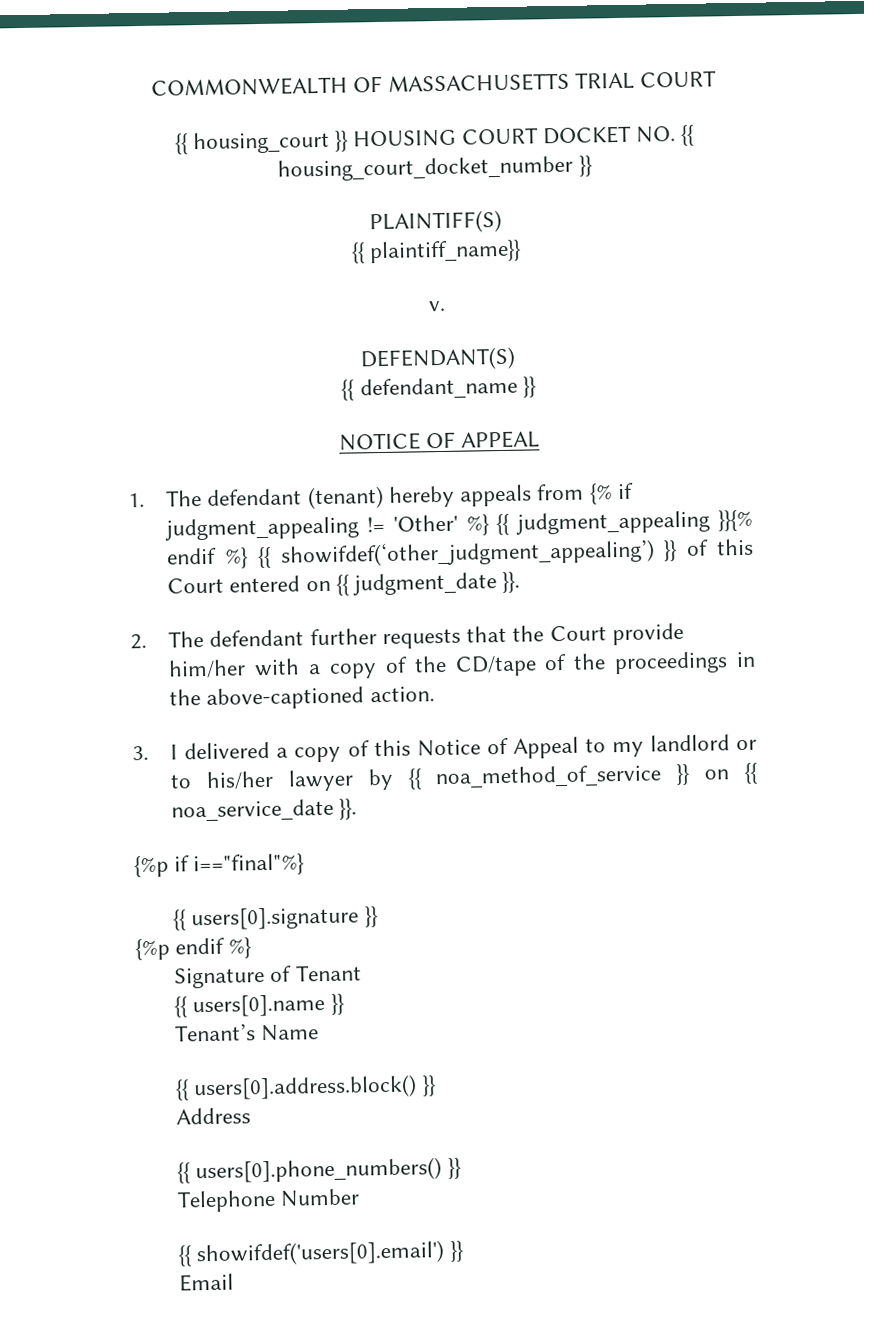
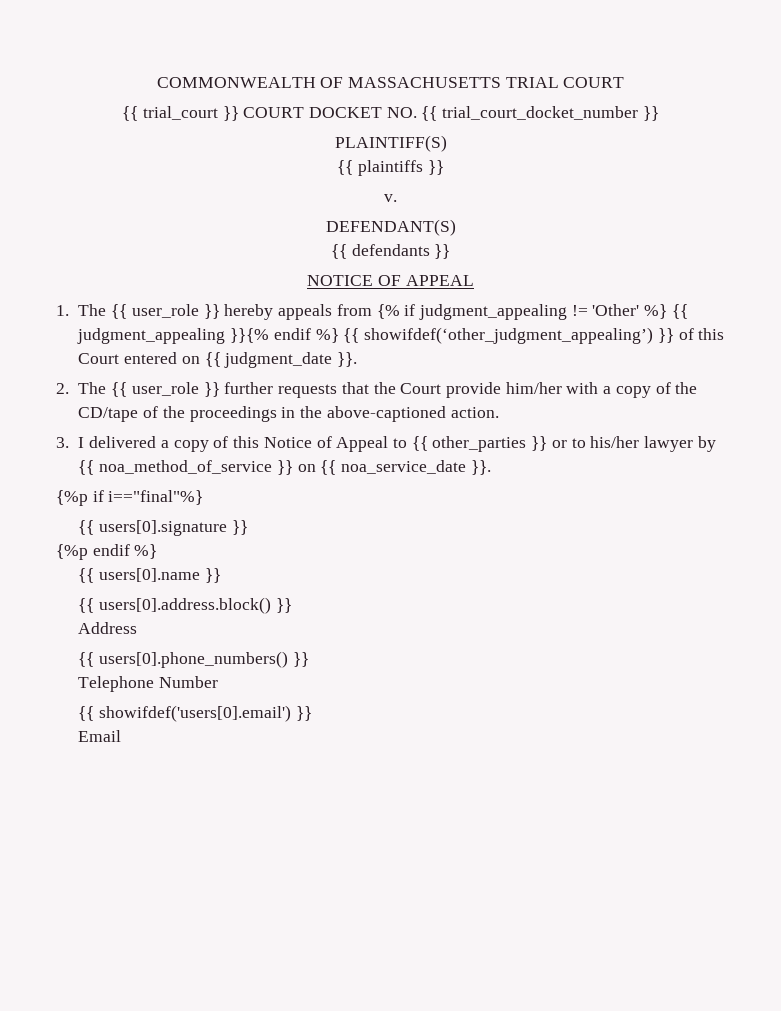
[192,129,457,155] housing_court }} HOUSING -> [142,106,239,121] trial_court }}
[277,155,574,182] housing_court_docket_number -> [442,106,639,120] trial_court_docket_number
[369,239,523,264] plaintiff_name}} -> [358,160,444,176] plaintiffs }}
[359,376,518,400] defendant_name -> [351,244,430,256] defendants
[207,485,384,510] defendant (tenant) -> [111,304,220,319] {{ user_role }}
[209,629,305,647] defendant -> [111,382,220,397] {{ user_role }}
[611,734,730,758] my landlord -> [411,436,548,452] {{ other_parties }}
[174,964,362,989] // Signature of Tenant -> (158, 551) none
[174,1023,320,1042] // Tenant’s Name -> (221, 575) none

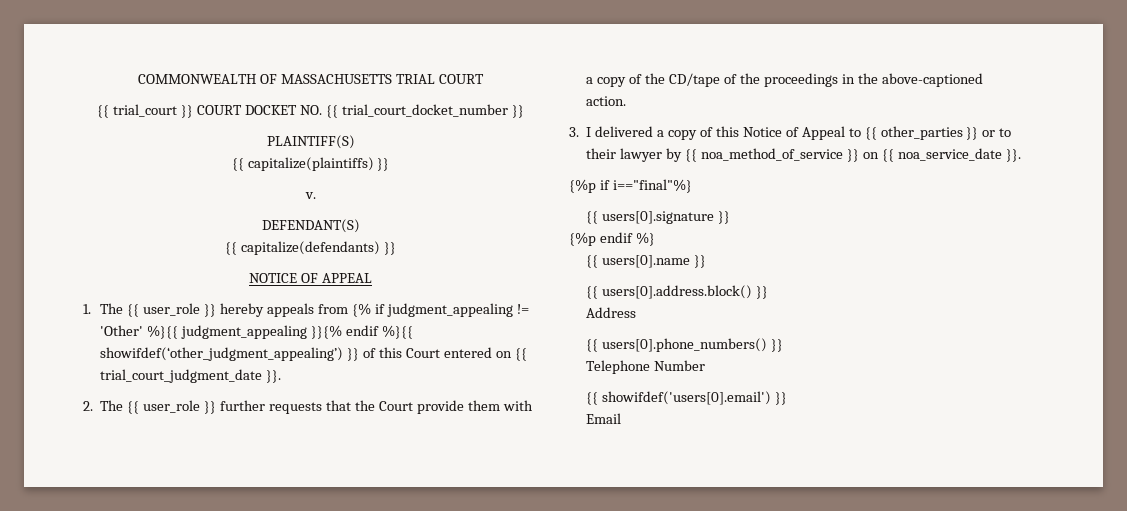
[358,160,423,176] plaintiffs -> [247,157,374,171] capitalize(plaintiffs)
[351,244,430,256] defendants -> [241,241,380,255] capitalize(defendants)
[644,304,688,319] %} {{ -> [147,325,179,339] %}{{
[315,328,360,343] %} {{ -> [382,325,414,339] %}{{
[224,352,333,368] judgment_date -> [100,369,263,383] trial_court_judgment_date
[505,382,562,394] him/her -> [467,400,500,411] them
[590,436,640,448] his/her -> [586,148,617,159] their

